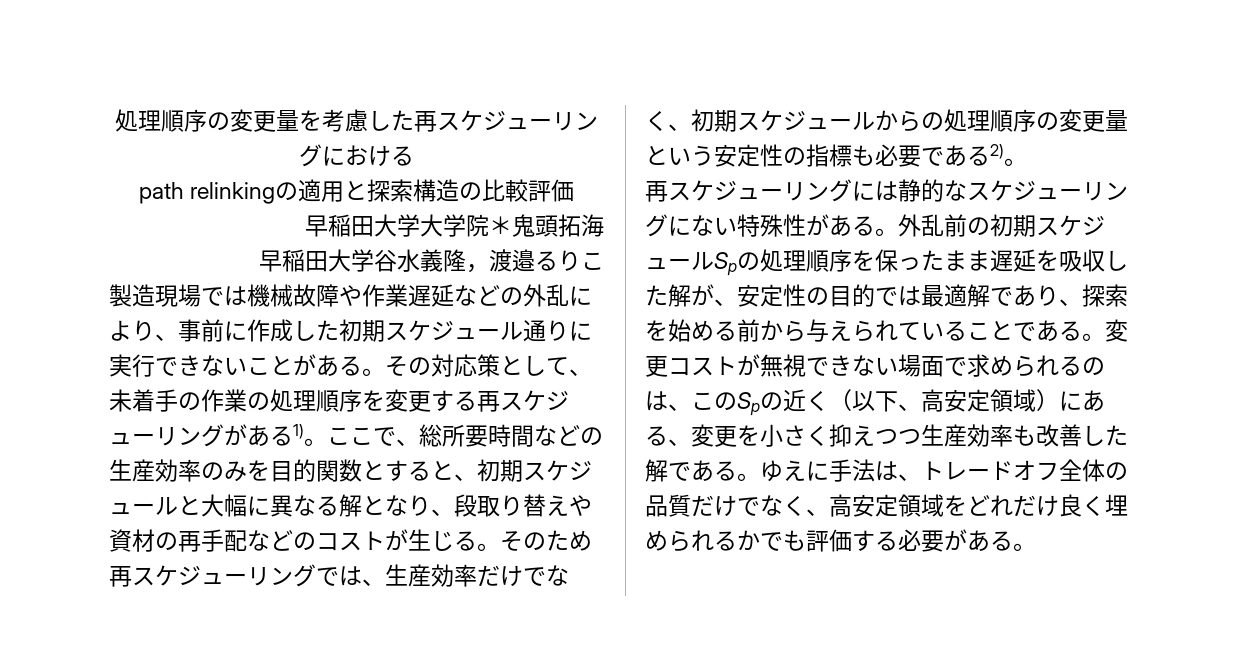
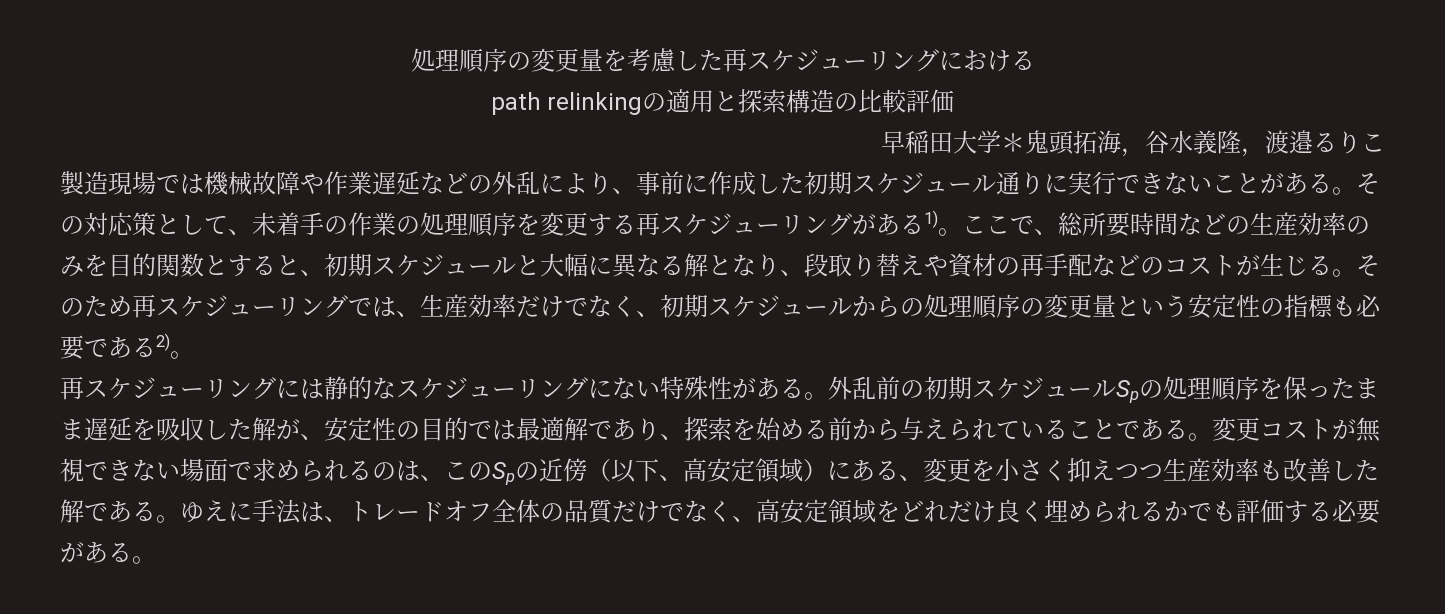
[420,214,489,237] 大学院 -> (1001, 141) none
[259,249,374,272] // 早稲田大学 -> [1121,148,1145,157] ，
[806,391,829,411] く -> [563,458,587,482] 傍

